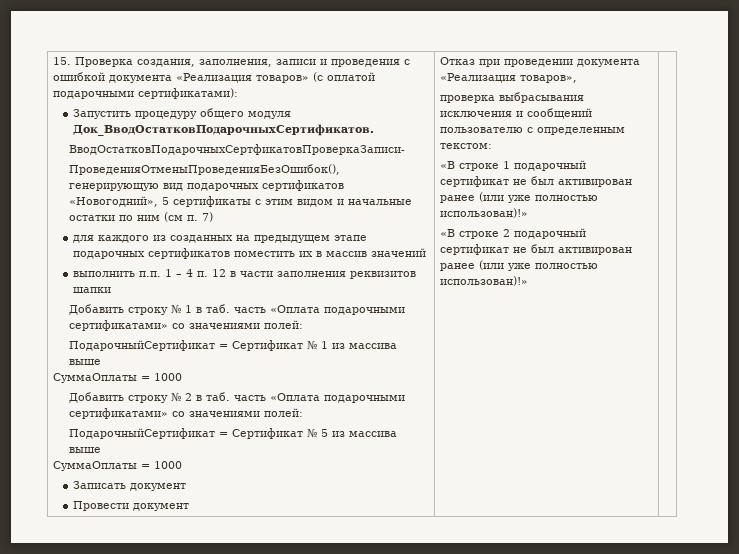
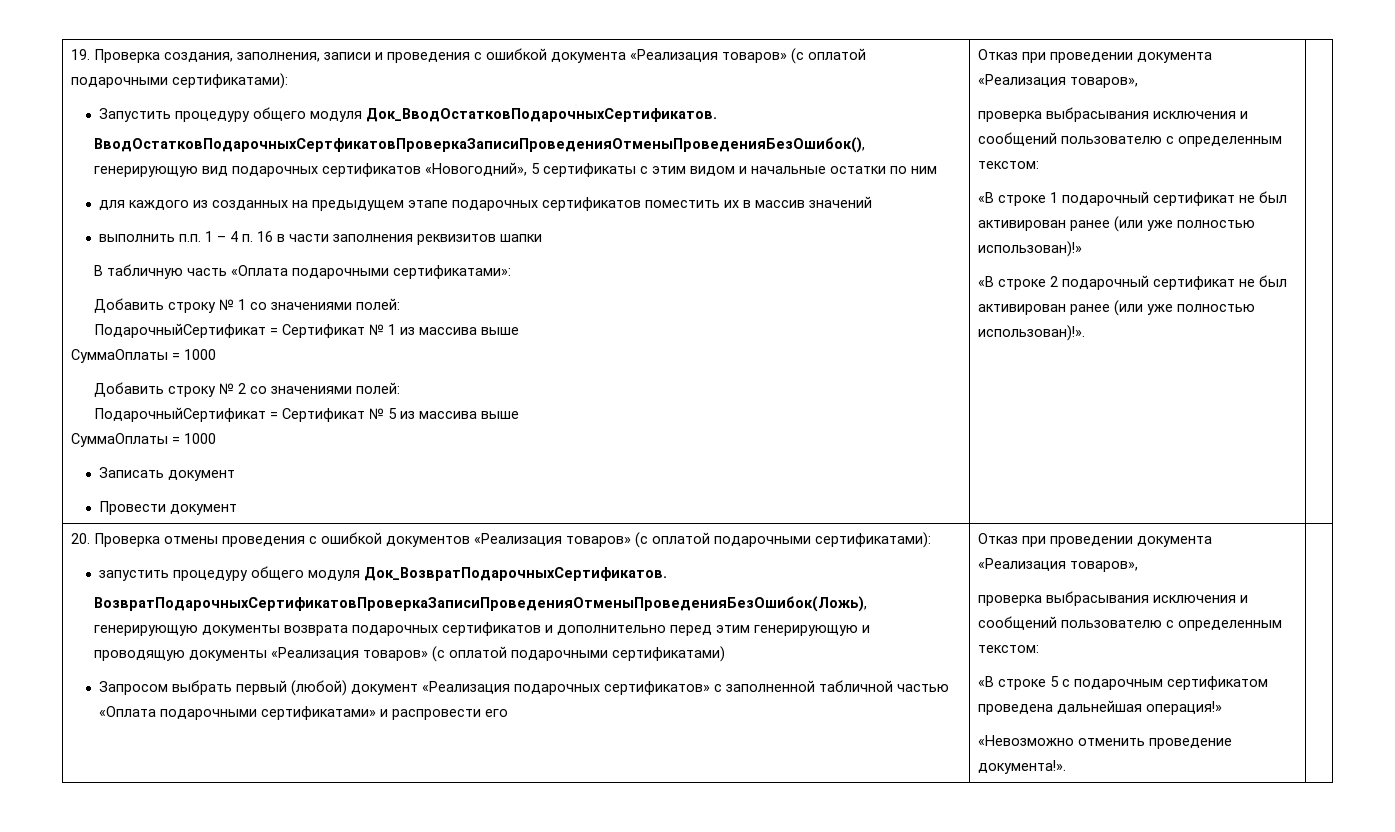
[52,57,71,65] 15. -> [71,49,91,60] 19.
[69,144,406,155] [69,164,341,175] ВводОстатковПодарочныхСертфикатовПроверкаЗаписи- // ПроведенияОтменыПроведенияБезОшибок(), -> [94,137,866,153] ВводОстатковПодарочныхСертфикатовПроверкаЗаписиПроведенияОтменыПроведенияБезОшибок(),
[164,212,214,222] (см п. 7) -> (938, 170) none
[212,269,227,277] 12 -> [256,231,273,242] 16
[69,304,406,315] [69,320,169,331] Добавить строку № 1 в таб. часть «Оплата подарочными сертификатами» -> [94,264,512,279] [94,298,247,313] В табличную часть «Оплата подарочными сертификатами»: // Добавить строку № 1
[196,392,406,403] [69,408,169,419] в таб. часть «Оплата подарочными сертификатами» -> (247, 388) none
[439,276,528,286] использован)!» -> [978,325,1086,341] [71,532,932,548] [98,566,667,581] [94,596,868,612] [94,622,871,636] [94,646,726,662] [98,680,949,696] [98,706,508,720] [978,533,1213,547] [978,558,1139,572] [978,591,1249,606] [978,616,1283,631] [978,645,1040,653] [978,676,1269,690] [978,700,1223,715] [978,735,1233,749] [978,760,1067,774] использован)!». | // 20. Проверка отмены проведения с ошибкой документов «Реализация товаров» (с оплатой подарочными сертификатами): // запустить процедуру общего модуля Док_ВозвратПодарочныхСертификатов. // ВозвратПодарочныхСертификатовПроверкаЗаписиПроведенияОтменыПроведенияБезОшибок(Ложь), генерирующую документы возврата подарочных сертификатов и дополнительно перед этим генерирующую и проводящую документы «Реализация товаров» (с оплатой подарочными сертификатами) // Запросом выбрать первый (любой) документ «Реализация подарочных сертификатов» с заполненной табличной частью «Оплата подарочными сертификатами» и распровести его | Отказ при проведении документа «Реализация товаров», // проверка выбрасывания исключения и сообщений пользователю с определенным текстом: // «В строке 5 с подарочным сертификатом проведена дальнейшая операция!» // «Невозможно отменить проведение документа!».

